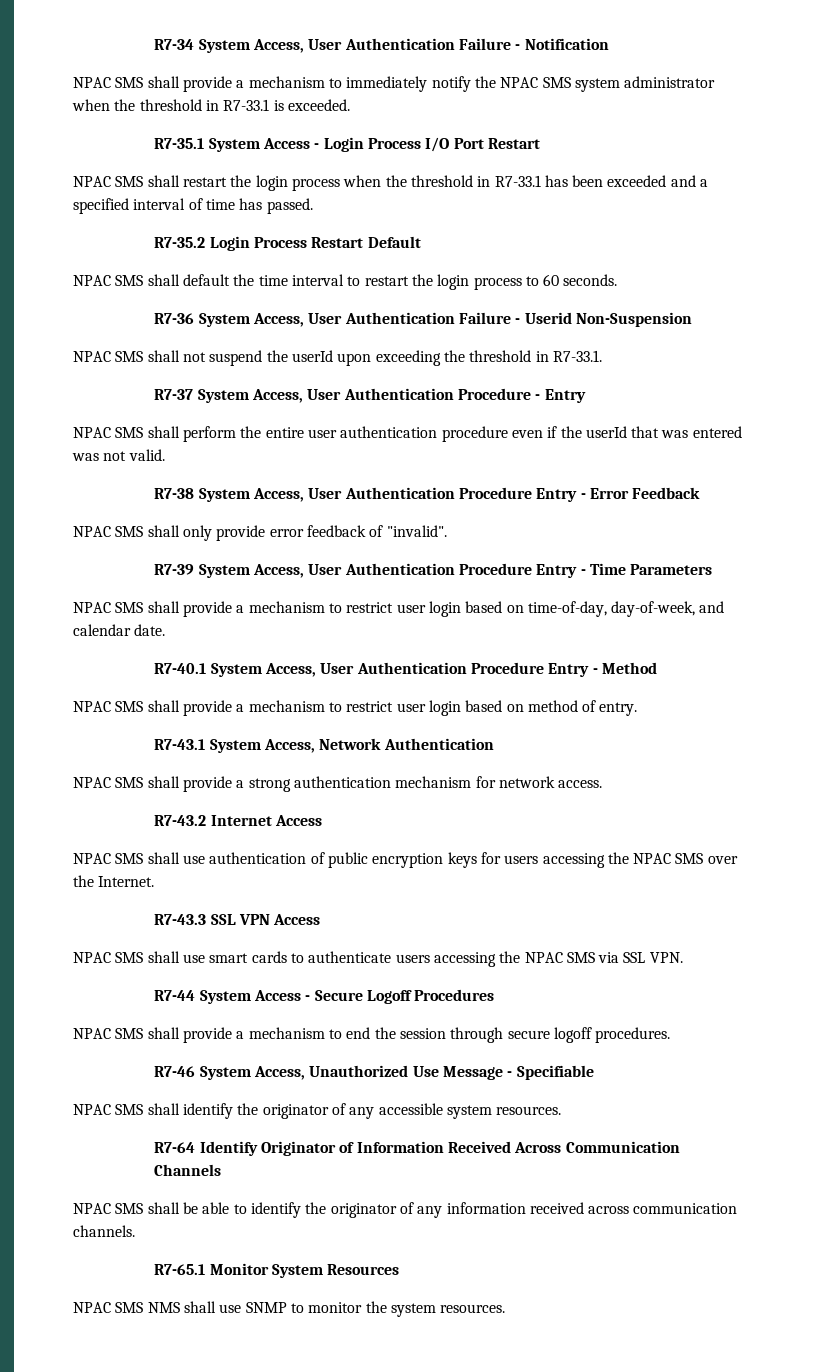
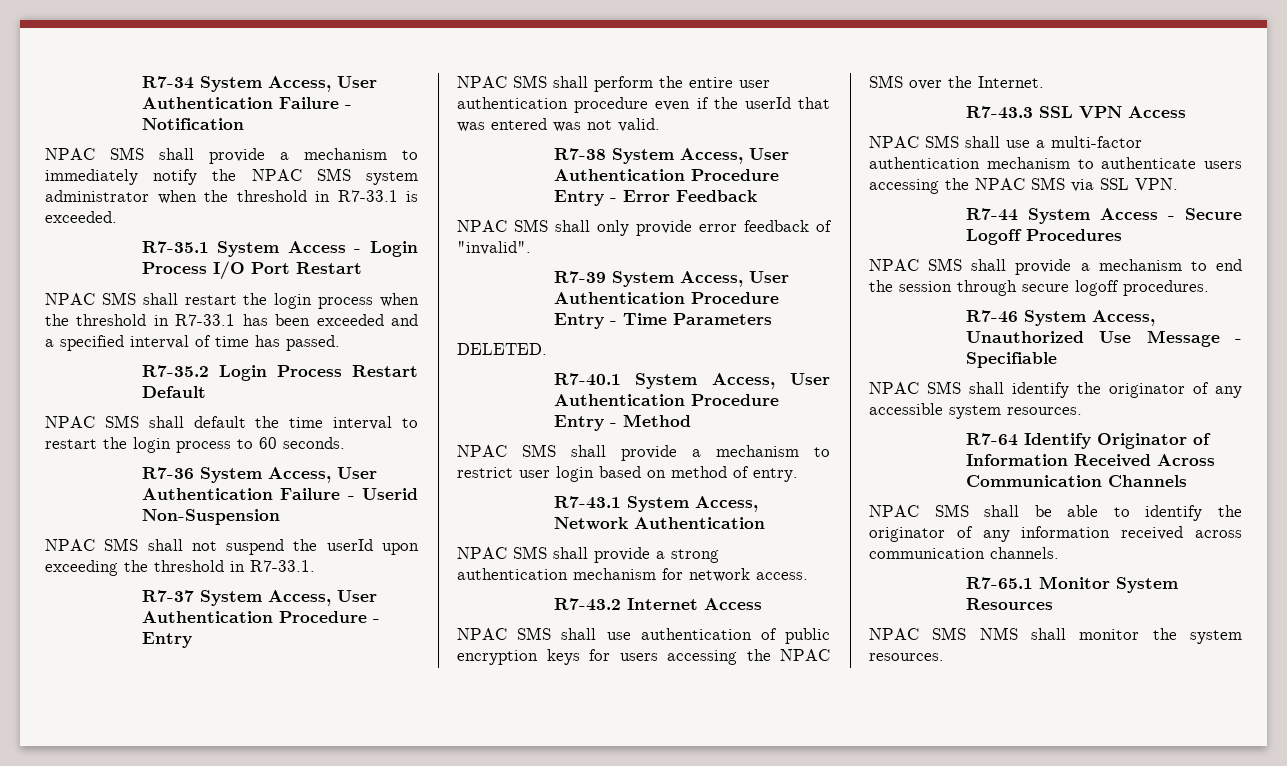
[73,601,725,617] [73,624,166,636] NPAC SMS shall provide a mechanism to restrict user login based on time-of-day, day-of-week, and calendar date. -> [457,343,547,355] DELETED.
[209,951,287,963] smart cards -> [1036,136,1142,148] [869,157,1070,169] a multi-factor authentication mechanism
[219,1302,304,1313] use SNMP to -> (1066, 634) none

